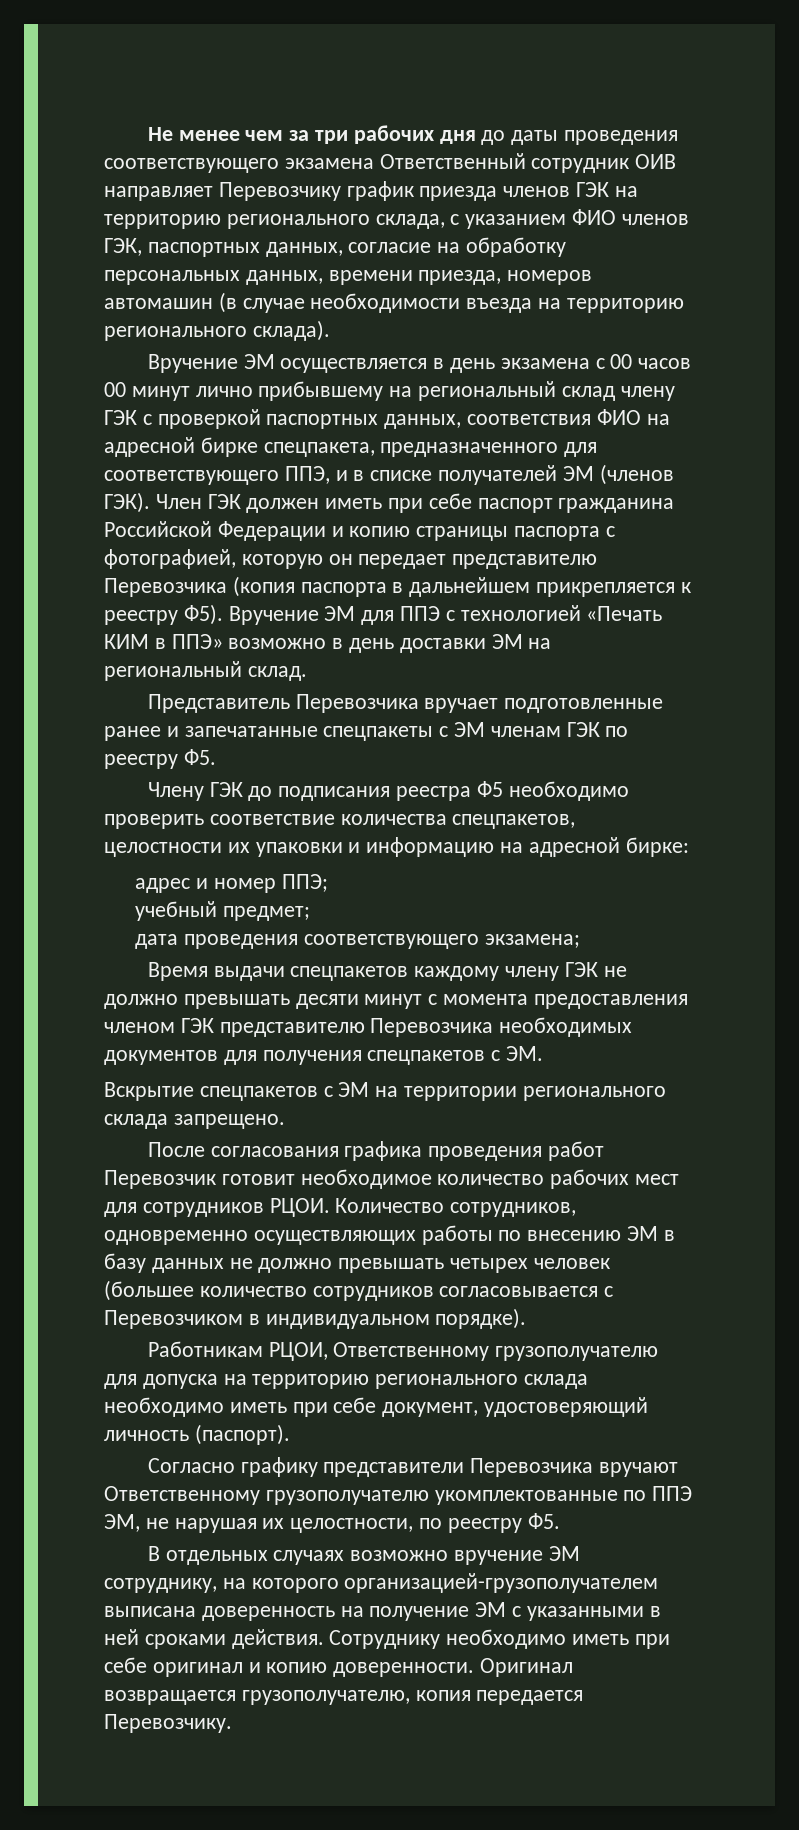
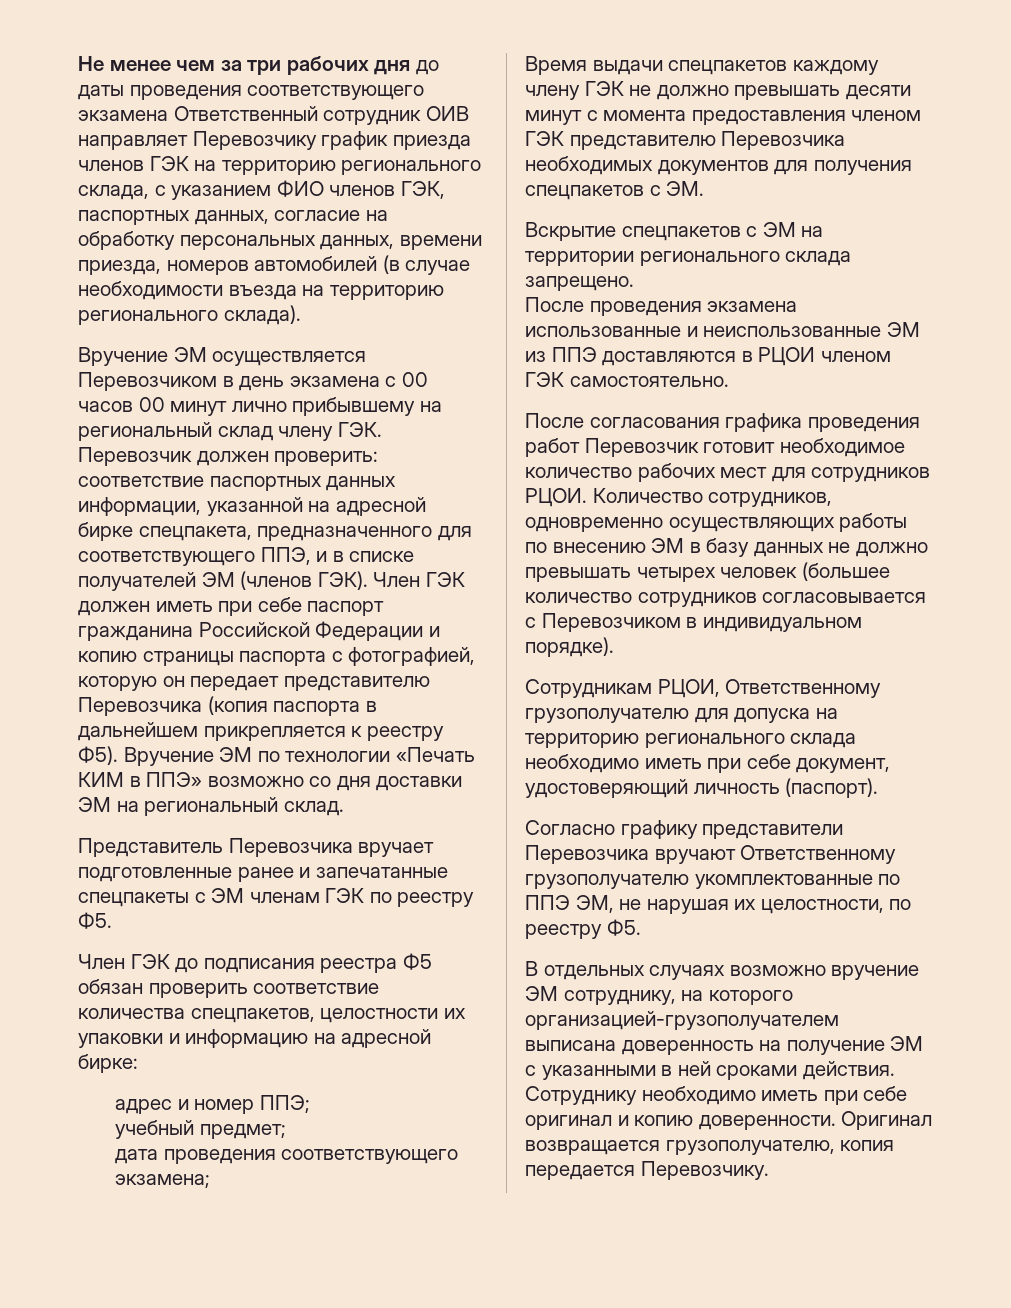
[104,298,213,309] автомашин -> [254,256,378,271] автомобилей
(428, 365) none -> [78,372,217,391] Перевозчиком
[104,409,641,429] ГЭК с проверкой паспортных данных, соответствия ФИО -> [337,422,382,437] [78,447,379,466] [78,476,397,491] [78,497,303,516] ГЭК. Перевозчик должен проверить: соответствие паспортных данных информации, указанной
[361,605,581,625] для ППЭ с технологией -> [257,751,391,762] по технологии
[332,638,395,653] в день -> [309,776,371,791] со дня
[147,782,204,801] Члену -> [78,954,125,969] Член
[508,781,629,801] необходимо -> [78,979,143,994] обязан
(285, 1121) none -> [525,297,798,316] [525,322,920,337] [525,347,891,366] [525,372,729,387] // После проведения экзамена использованные и неиспользованные ЭМ из ППЭ доставляются в РЦОИ членом ГЭК самостоятельно.
[147,1341,263,1357] Работникам -> [525,679,652,698] Сотрудникам

